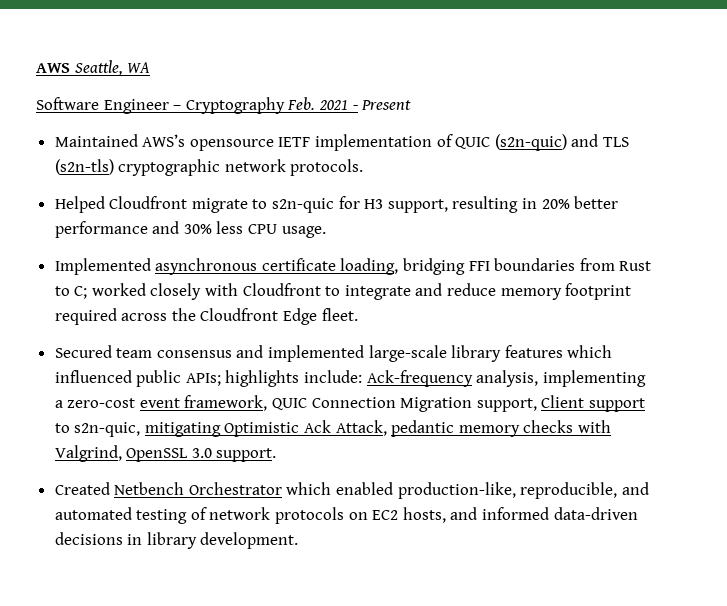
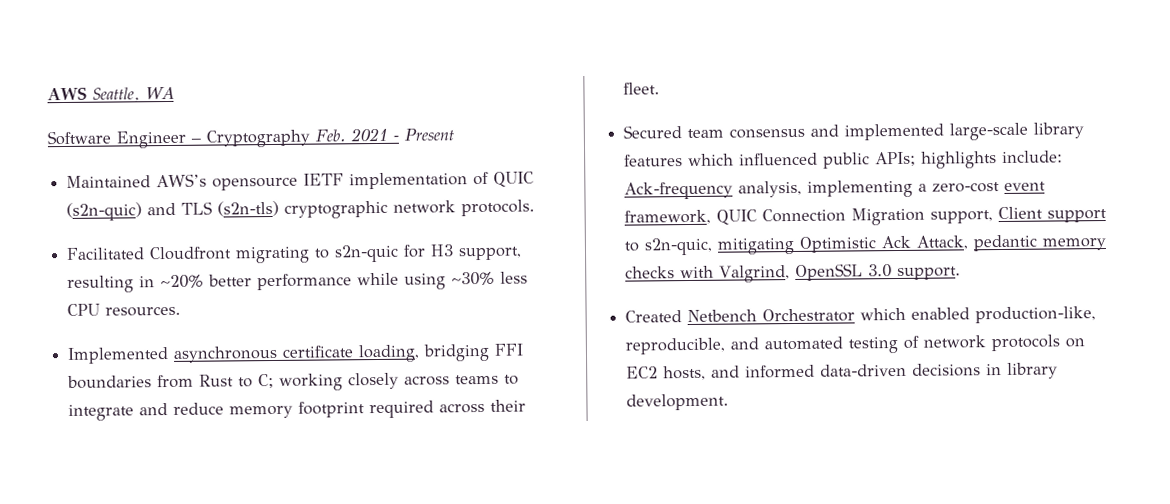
[54,196,248,213] Helped Cloudfront migrate -> [66,246,311,264] Facilitated Cloudfront migrating
[541,199,570,209] 20% -> [160,274,205,289] ~20%
[152,221,212,234] and 30% -> [357,271,496,290] while using ~30%
[281,226,326,238] usage. -> [105,305,182,317] resources.
[91,283,321,300] worked closely with Cloudfront -> [279,372,500,391] working closely across teams
[171,308,318,325] the Cloudfront Edge -> [490,399,527,412] their

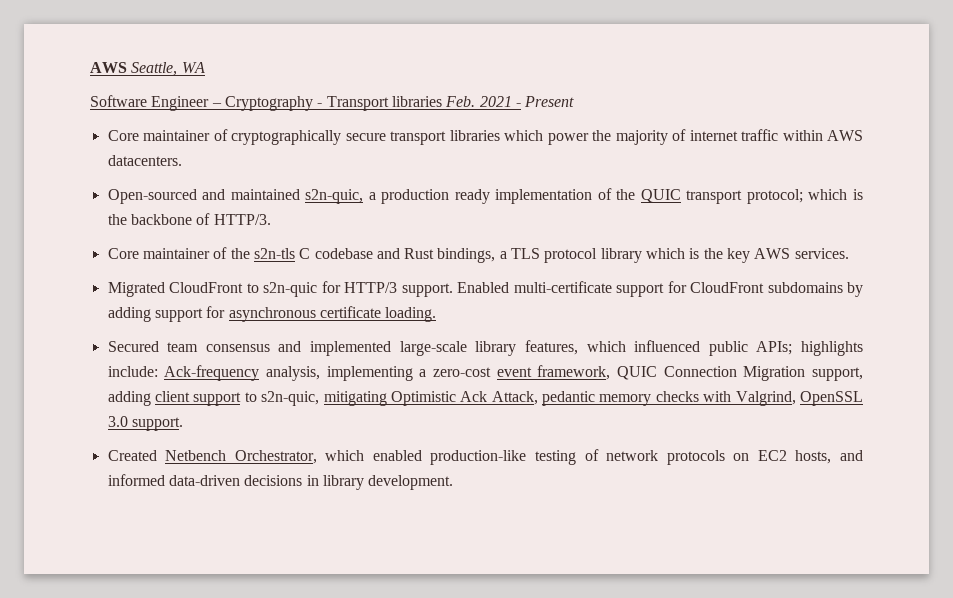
(310, 138) none -> [317,96,442,111] - Transport libraries
[66,171,535,191] [66,199,536,221] [66,244,523,264] [67,271,529,293] [67,303,182,317] [67,343,524,364] [67,372,520,391] [68,399,527,421] [623,82,661,95] Maintained AWS’s opensource IETF implementation of QUIC (s2n-quic) and TLS (s2n-tls) cryptographic network protocols. // Facilitated Cloudfront migrating to s2n-quic for H3 support, resulting in ~20% better performance while using ~30% less CPU resources. // Implemented asynchronous certificate loading, bridging FFI boundaries from Rust to C; working closely across teams to integrate and reduce memory footprint required across their fleet. -> [107,129,864,145] [107,155,182,166] [107,188,864,204] [107,213,271,225] [107,247,849,263] [107,281,863,297] [107,306,437,322] Core maintainer of cryptographically secure transport libraries which power the majority of internet traffic within AWS datacenters. // Open-sourced and maintained s2n-quic, a production ready implementation of the QUIC transport protocol; which is the backbone of HTTP/3. // Core maintainer of the s2n-tls C codebase and Rust bindings, a TLS protocol library which is the key AWS services. // Migrated CloudFront to s2n-quic for HTTP/3 support. Enabled multi-certificate support for CloudFront subdomains by adding support for asynchronous certificate loading.
[624,154,684,167] features -> [524,340,578,355] features,
[998,206,1044,220] Client -> [107,391,190,406] adding client
[762,308,856,323] Orchestrator -> [234,450,317,464] Orchestrator,
[975,306,1097,324] [625,336,844,355] production-like, reproducible, and automated -> [430,450,527,465] production-like

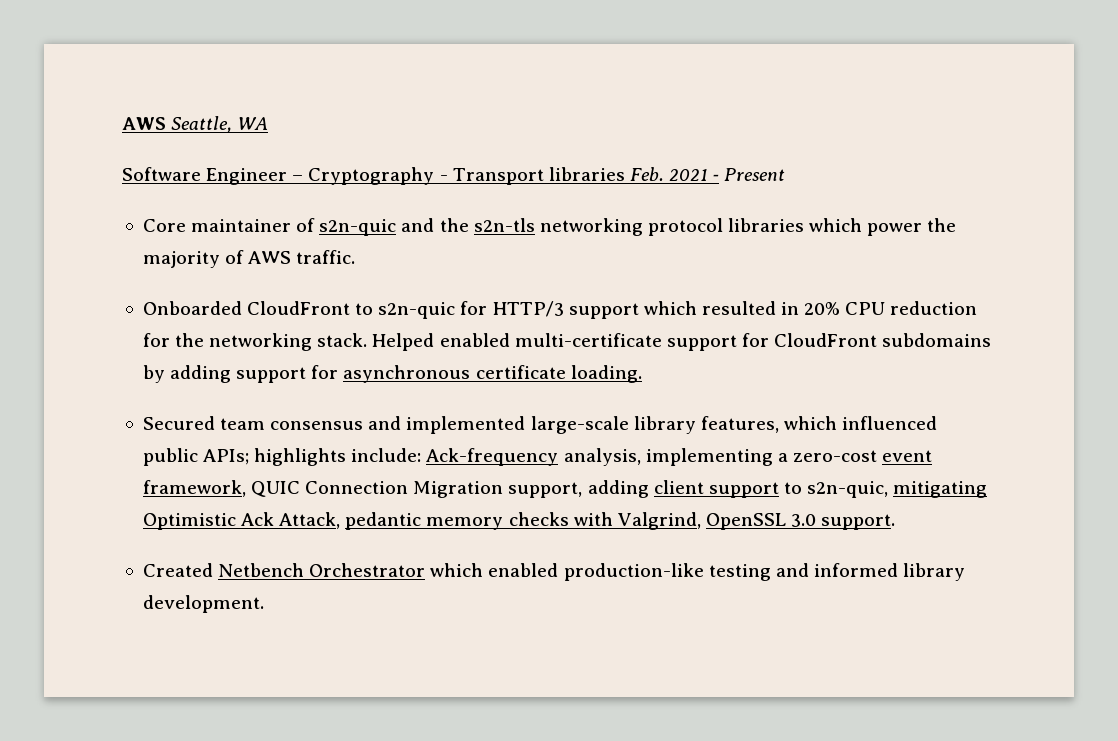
[231,130,447,145] cryptographically secure transport -> [319,218,723,236] s2n-quic and the s2n-tls networking protocol
[689,129,864,141] [107,155,182,166] [107,188,864,204] [107,213,271,225] [107,247,849,263] [107,282,165,297] internet traffic within AWS datacenters. // Open-sourced and maintained s2n-quic, a production ready implementation of the QUIC transport protocol; which is the backbone of HTTP/3. // Core maintainer of the s2n-tls C codebase and Rust bindings, a TLS protocol library which is the key AWS services. // Migrated -> [248,250,356,264] [142,301,242,315] AWS traffic. // Onboarded
[401,282,510,297] support. Enabled -> [568,301,978,319] [142,333,510,351] support which resulted in 20% CPU reduction for the networking stack. Helped enabled
[234,450,317,464] Orchestrator, -> [309,563,426,577] Orchestrator
[584,449,864,465] [107,474,319,486] of network protocols on EC2 hosts, and informed data-driven decisions in -> [775,563,898,577] and informed

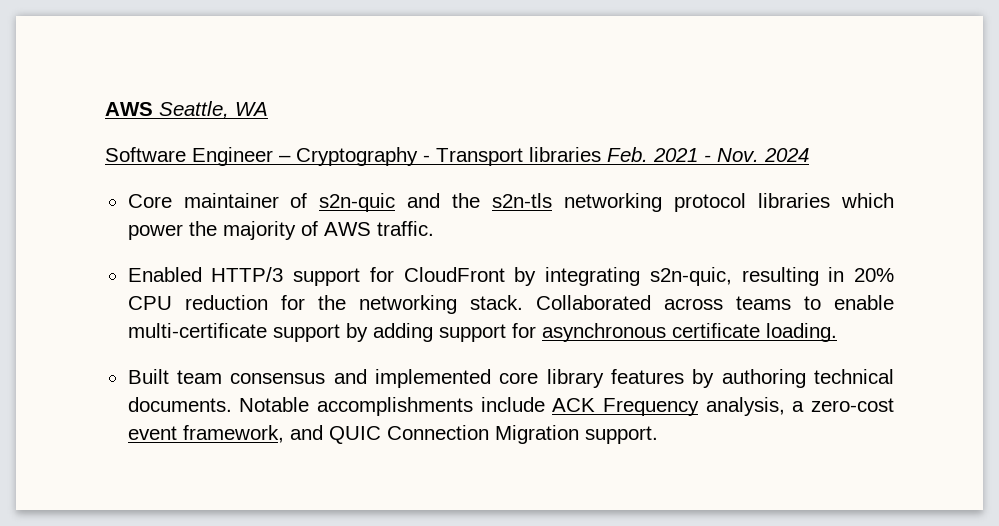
[724,168,786,181] Present -> [717,148,809,162] Nov. 2024
[142,301,776,319] Onboarded CloudFront to s2n-quic for HTTP/3 support which resulted -> [127,267,819,286] Enabled HTTP/3 support for CloudFront by integrating s2n-quic, resulting
[372,333,992,351] Helped enabled multi-certificate support for CloudFront subdomains -> [535,295,894,310] [127,323,340,342] Collaborated across teams to enable multi-certificate support
[142,416,215,430] Secured -> [127,369,169,384] Built
[530,416,938,434] [142,448,773,466] large-scale library features, which influenced public APIs; highlights include: Ack-frequency analysis, implementing -> [499,369,895,388] [127,397,785,416] core library features by authoring technical documents. Notable accomplishments include ACK Frequency analysis,
(246, 488) none -> [289,425,323,440] and
[508,480,988,498] [142,512,896,530] [142,563,966,581] [142,595,264,613] support, adding client support to s2n-quic, mitigating Optimistic Ack Attack, pedantic memory checks with Valgrind, OpenSSL 3.0 support. // Created Netbench Orchestrator which enabled production-like testing and informed library development. -> [584,426,658,444] support.

